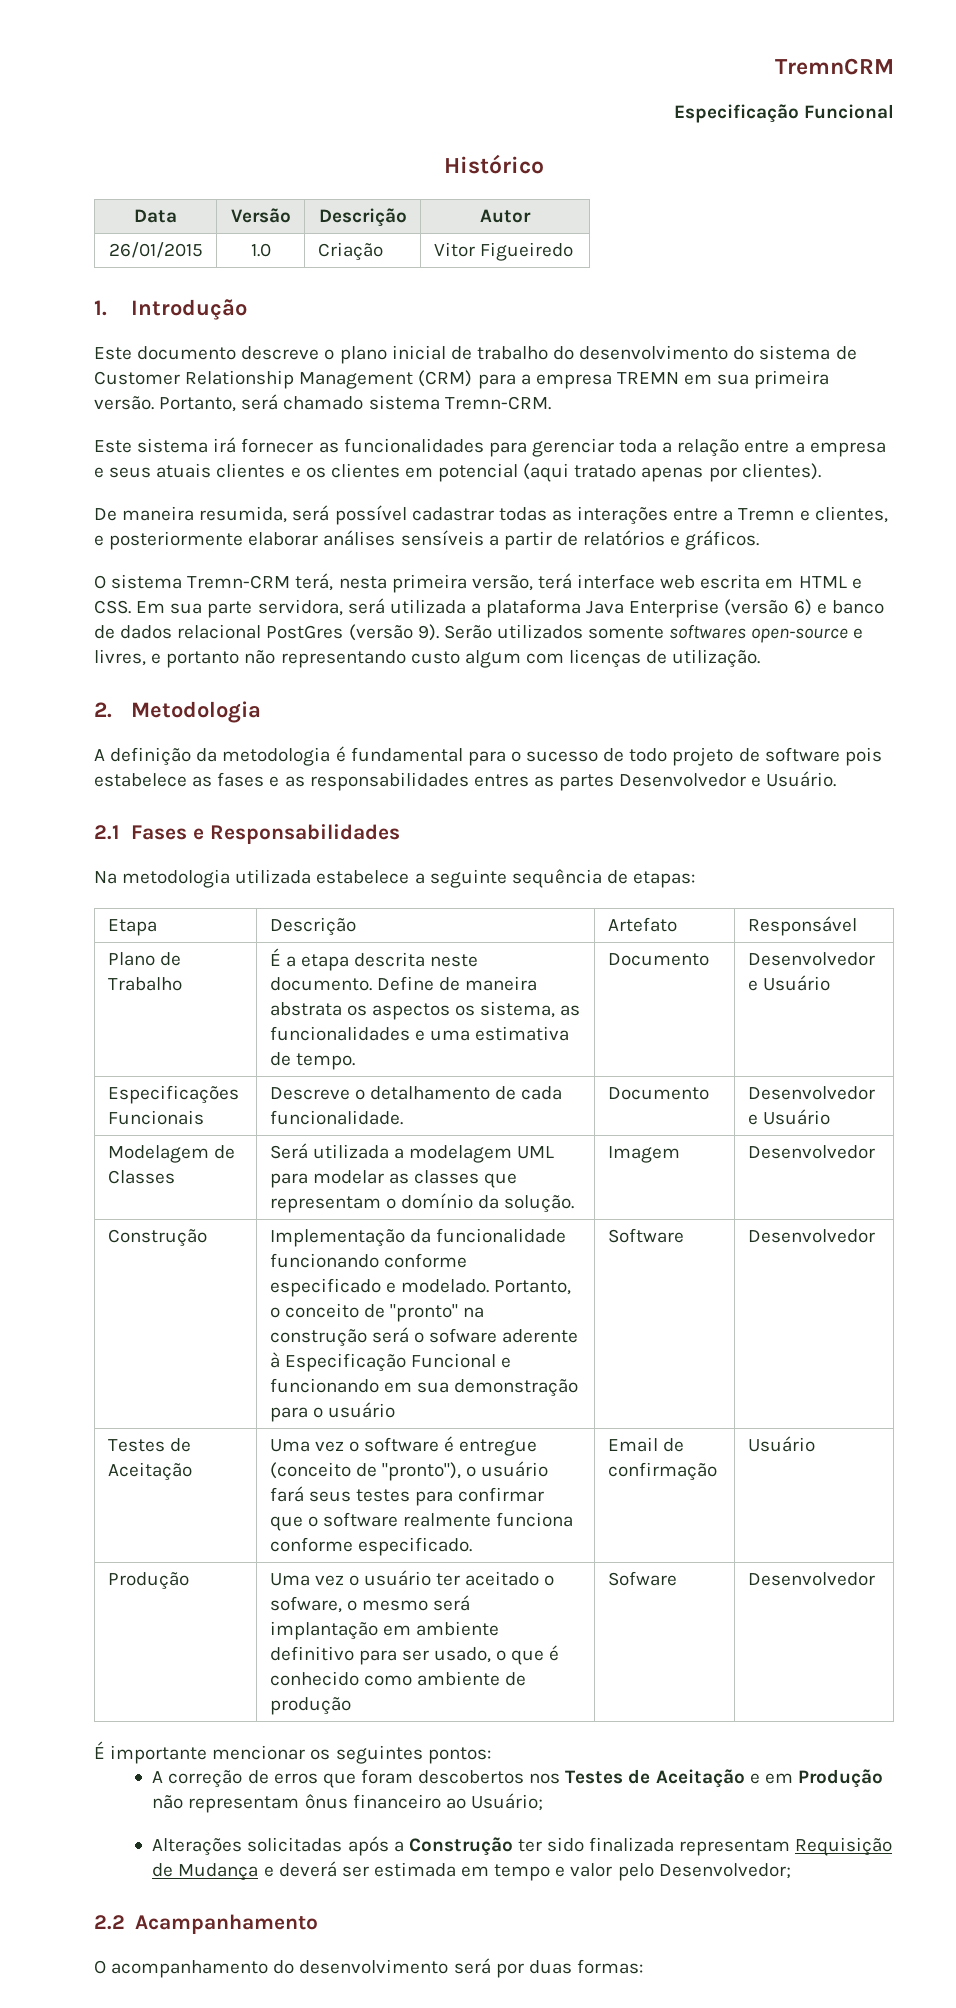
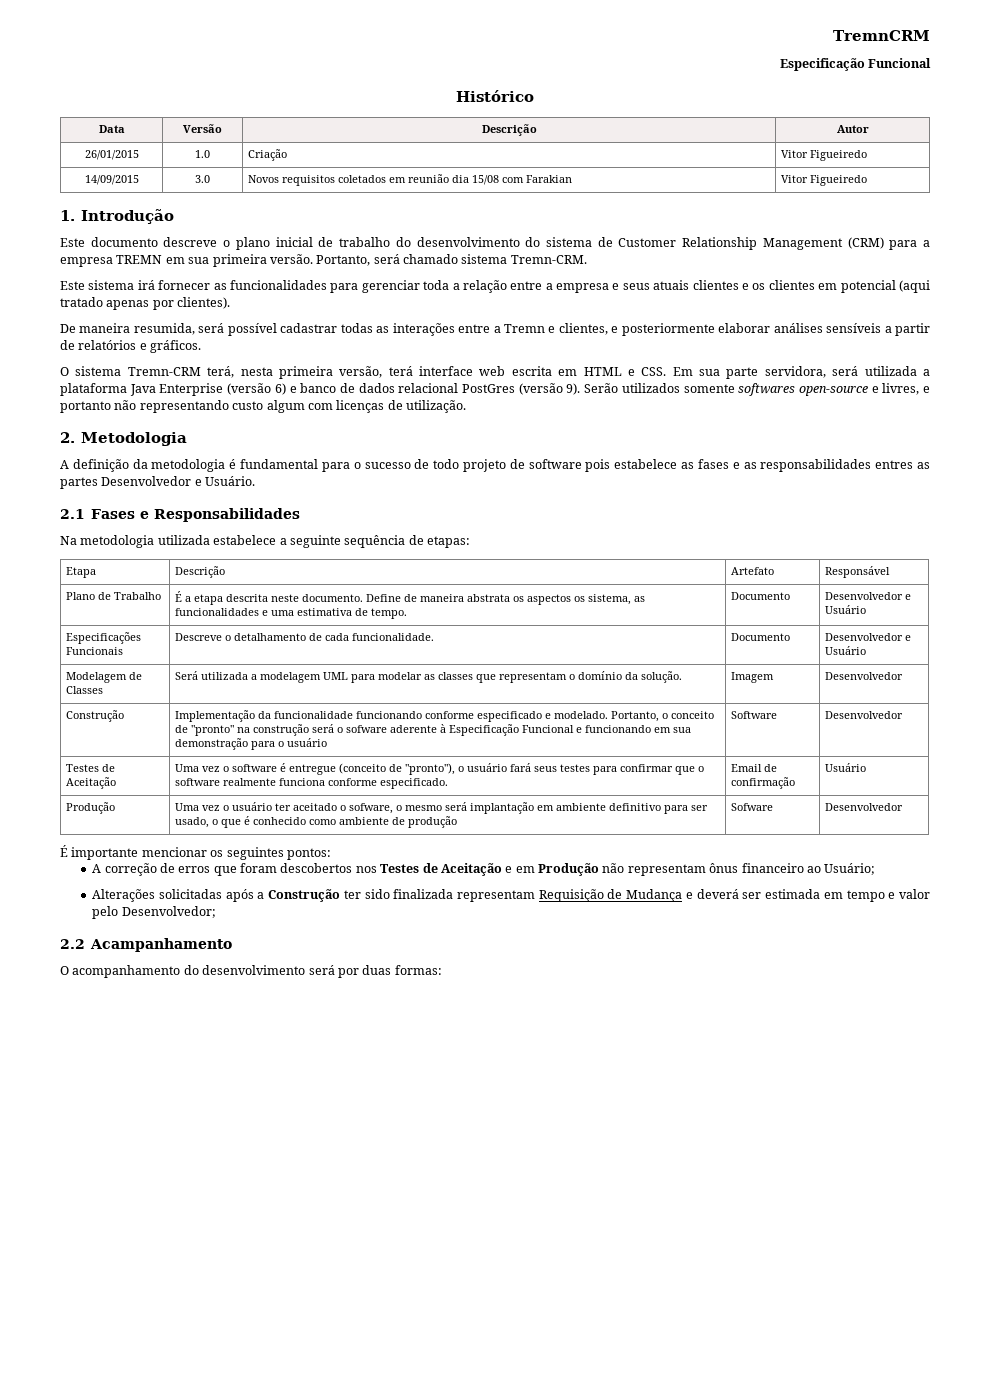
(573, 251) none -> [84,175,139,185] [195,175,210,183] [247,174,572,186] [780,175,867,186] // 14/09/2015 | 3.0 | Novos requisitos coletados em reunião dia 15/08 com Farakian | Vitor Figueiredo

